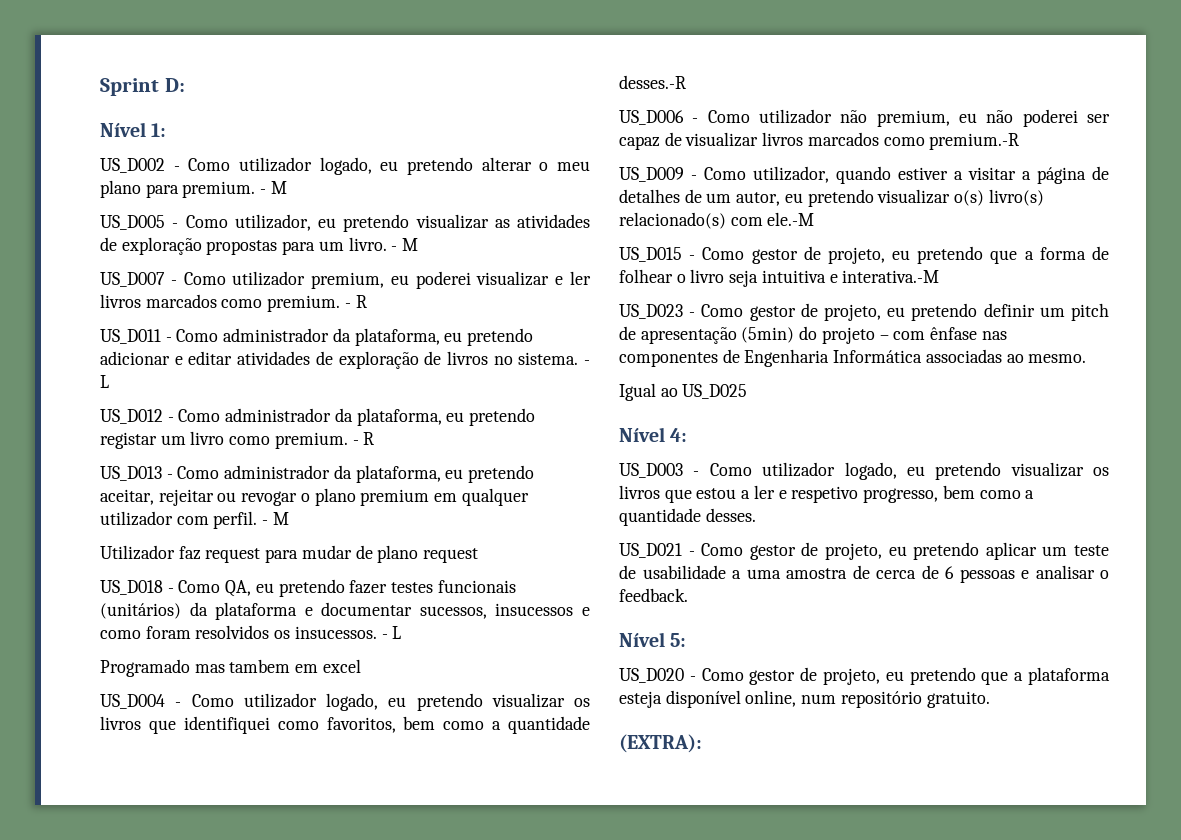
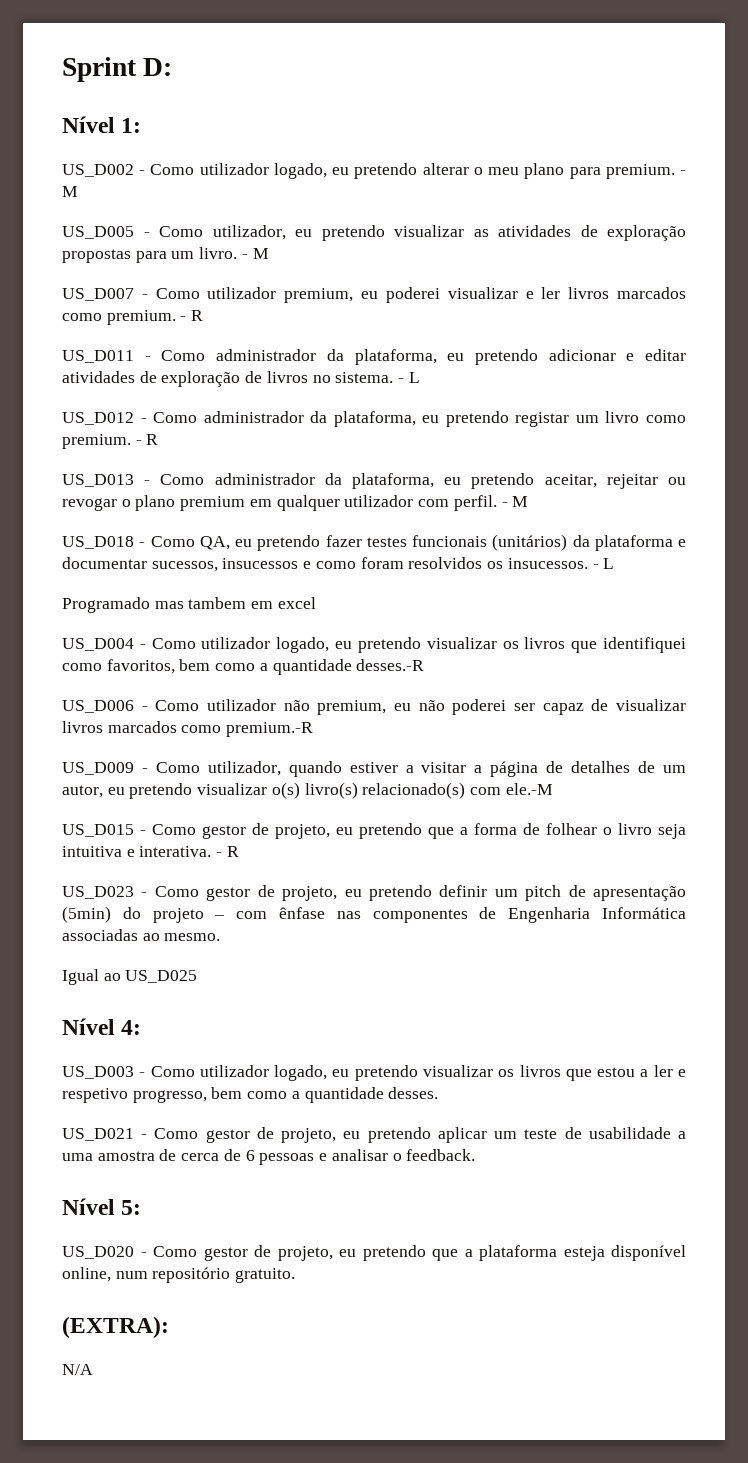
[100,545,479,563] // Utilizador faz request para mudar de plano request -> (529, 501) none
[842,270,940,283] interativa.-M -> [139,846,239,857] interativa. - R
(702, 743) none -> [62,1364,93,1375] // N/A

